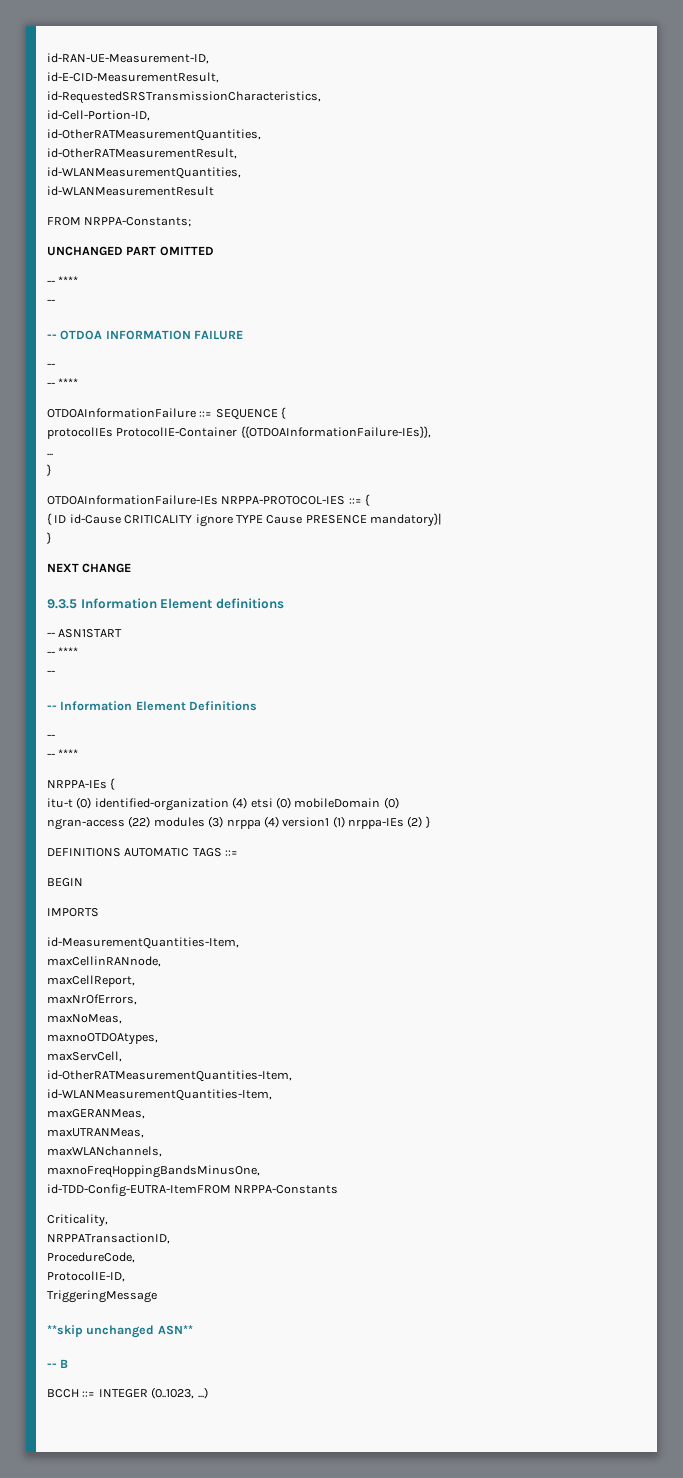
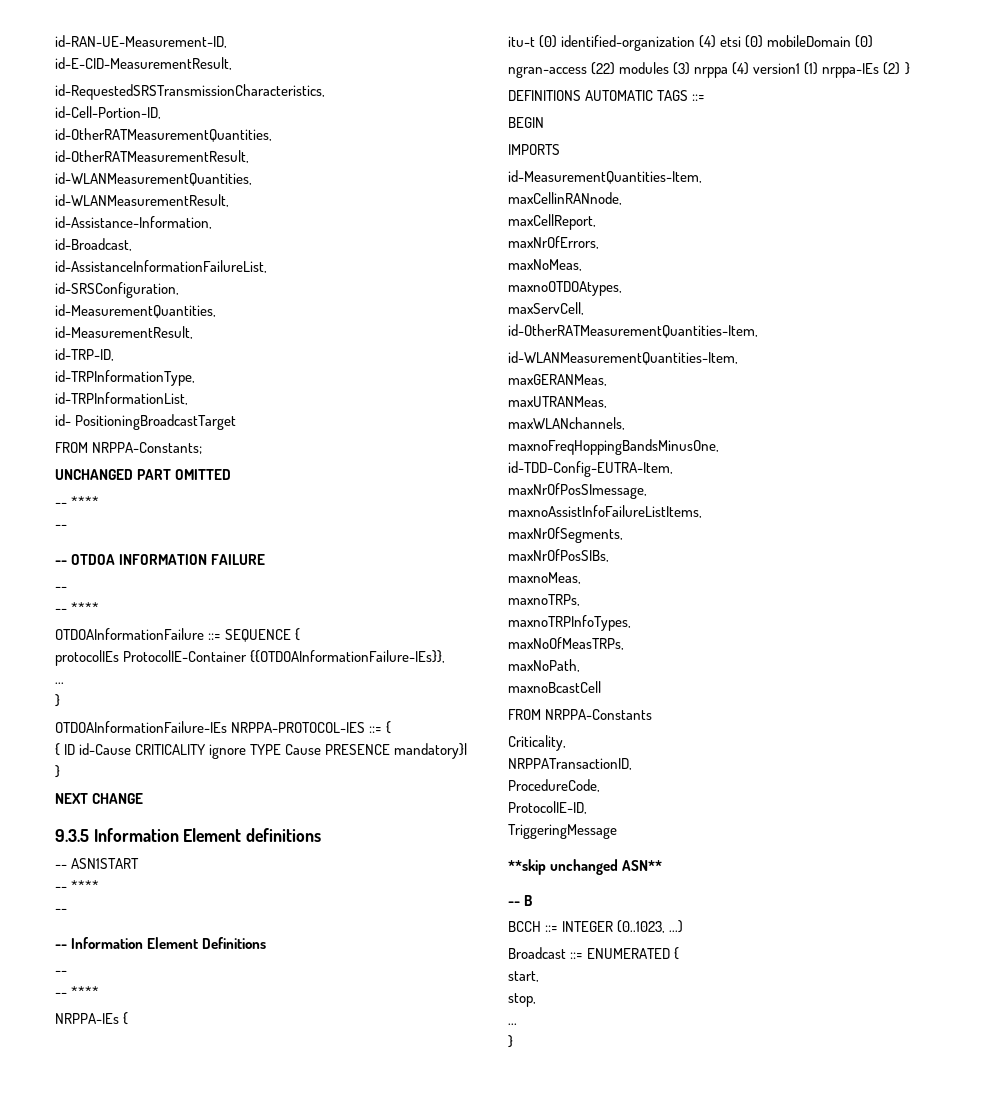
[47,186,214,196] id-WLANMeasurementResult -> [55,194,229,207] [55,216,212,229] [55,238,132,251] [55,260,267,273] [55,282,179,298] [55,304,216,318] [55,326,193,339] [55,348,114,361] [55,370,195,386] [55,392,188,405] [55,414,237,430] id-WLANMeasurementResult, // id-Assistance-Information, // id-Broadcast, // id-AssistanceInformationFailureList, // id-SRSConfiguration, // id-MeasurementQuantities, // id-MeasurementResult, // id-TRP-ID, // id-TRPInformationType, // id-TRPInformationList, // id- PositioningBroadcastTarget
[47,1184,231,1197] id-TDD-Config-EUTRA-ItemFROM -> [508,461,673,477] [508,483,647,499] [508,505,702,518] [508,527,623,543] [508,549,609,562] [508,572,581,584] [508,594,580,606] [508,615,631,631] [508,637,624,650] [508,659,580,672] [508,681,601,693] [508,709,541,720] id-TDD-Config-EUTRA-Item, // maxNrOfPosSImessage, // maxnoAssistInfoFailureListItems, // maxNrOfSegments, // maxNrOfPosSIBs, // maxnoMeas, // maxnoTRPs, // maxnoTRPInfoTypes, // maxNoOfMeasTRPs, // maxNoPath, // maxnoBcastCell // FROM
(208, 1393) none -> [508,947,680,960] [508,971,539,982] [508,993,536,1007] [508,1023,517,1025] [508,1035,513,1048] // Broadcast ::= ENUMERATED { // start, // stop, // ... // }

